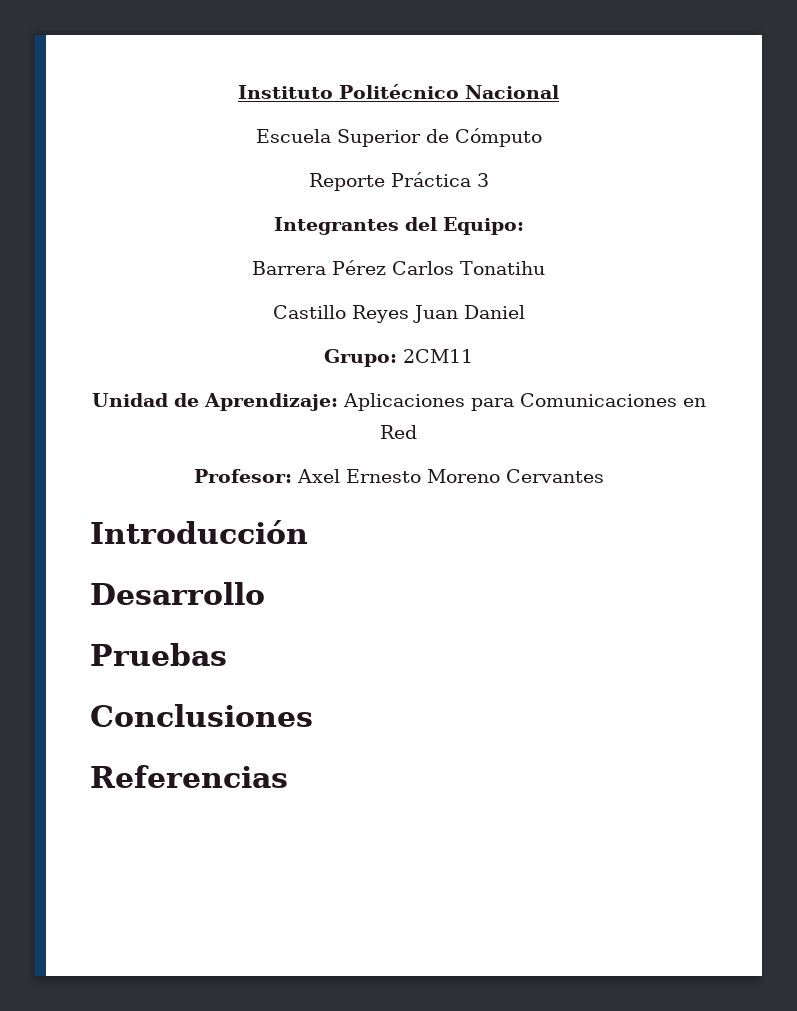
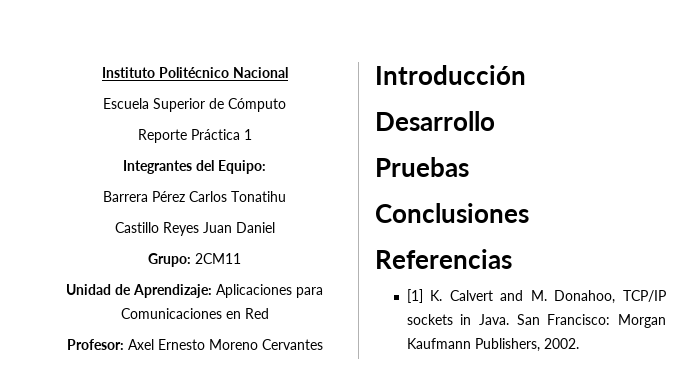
[476,173,489,187] 3 -> [243,129,252,140] 1
(288, 776) none -> [406,289,666,304] [406,314,666,328] [406,338,579,352] // [1] K. Calvert and M. Donahoo, TCP/IP sockets in Java. San Francisco: Morgan Kaufmann Publishers, 2002.

